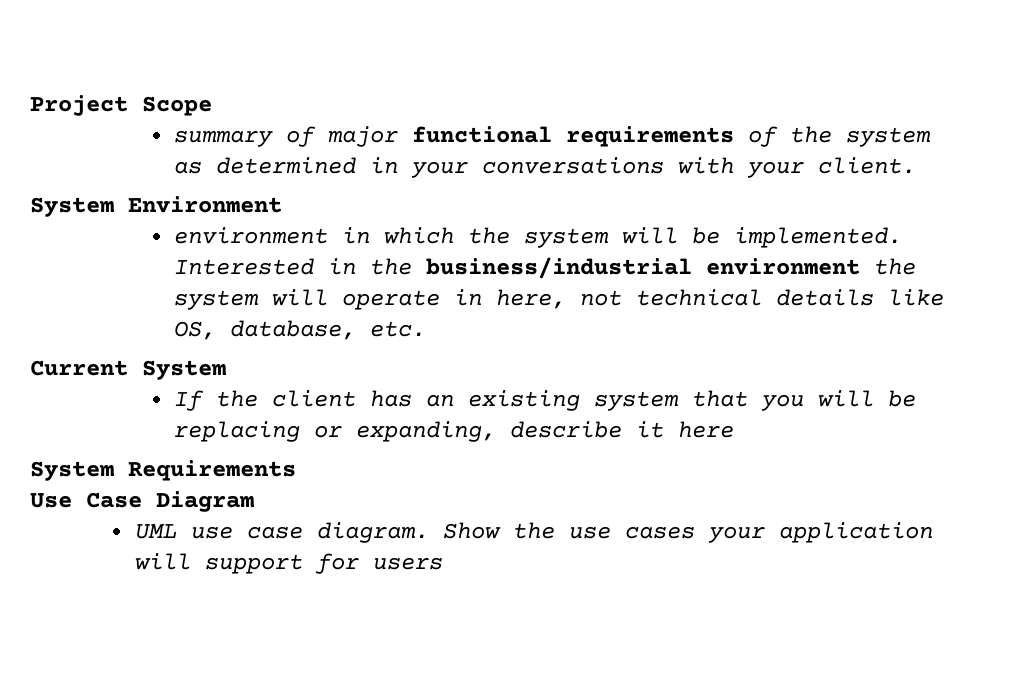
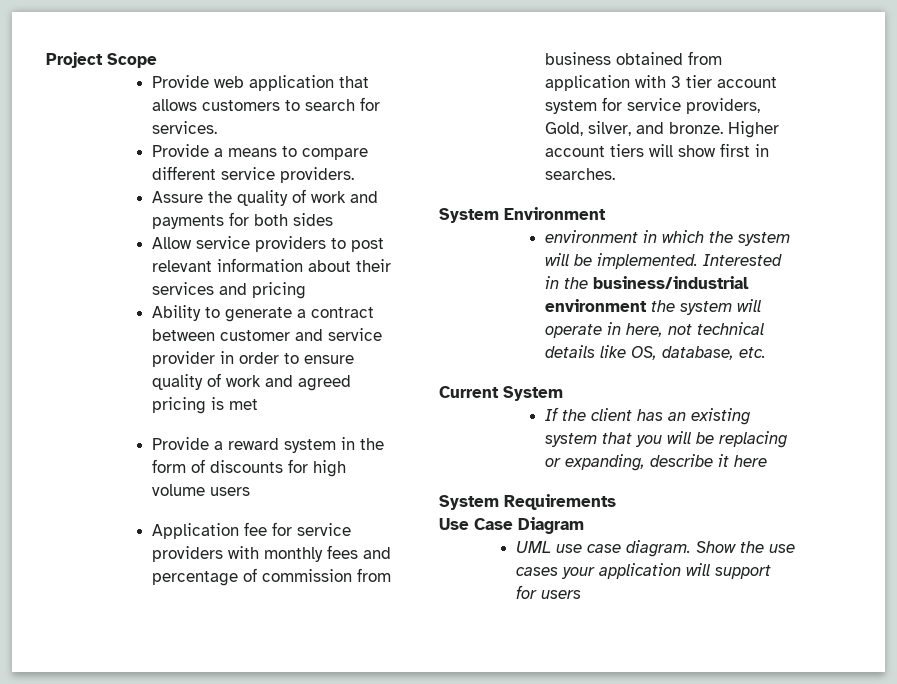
[174,126,932,147] [174,157,917,178] summary of major functional requirements of the system as determined in your conversations with your client. -> [152,75,370,91] [152,97,381,111] [152,121,218,134] [152,144,369,160] [152,166,355,183] [152,189,379,206] [152,212,334,229] [152,236,385,252] [152,258,392,272] [152,282,307,299] [152,305,375,322] [152,328,383,341] [152,351,355,367] [152,373,352,391] [152,397,259,414] [152,437,385,453] [152,459,347,477] [152,484,251,496] [152,522,352,539] [152,545,392,562] [152,568,392,586] [545,51,723,65] [545,75,778,91] [545,97,761,114] [545,121,780,138] [545,143,770,157] [545,168,616,180] Provide web application that allows customers to search for services. // Provide a means to compare different service providers. // Assure the quality of work and payments for both sides // Allow service providers to post relevant information about their services and pricing // Ability to generate a contract between customer and service provider in order to ensure quality of work and agreed pricing is met // Provide a reward system in the form of discounts for high volume users // Application fee for service providers with monthly fees and percentage of commission from business obtained from application with 3 tier account system for service providers, Gold, silver, and bronze. Higher account tiers will show first in searches.

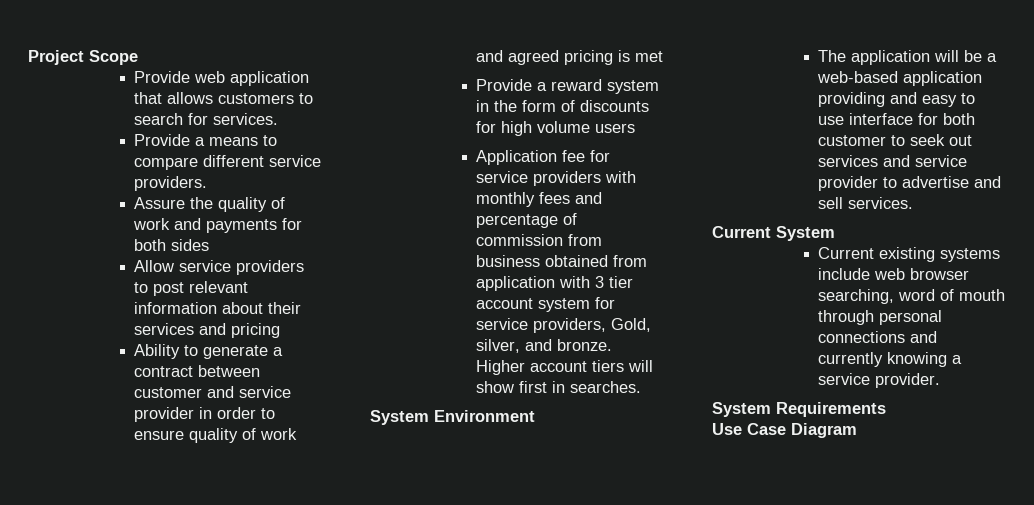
[545,230,791,246] [545,253,783,269] [545,276,750,289] [545,299,762,315] [545,322,765,338] [545,345,767,360] [439,386,563,401] [545,407,751,425] [545,431,788,448] [545,454,768,471] environment in which the system will be implemented. Interested in the business/industrial environment the system will operate in here, not technical details like OS, database, etc. // Current System // If the client has an existing system that you will be replacing or expanding, describe it here -> [818,50,998,65] [817,71,983,86] [818,92,976,107] [818,113,976,125] [818,134,973,146] [818,155,968,167] [818,176,1002,191] [818,197,914,209] [712,226,835,241] [818,247,1001,262] [818,268,970,280] [818,289,1006,304] [818,310,943,325] [818,331,938,343] [818,352,963,367] [818,373,941,388] The application will be a web-based application providing and easy to use interface for both customer to seek out services and service provider to advertise and sell services. // Current System // Current existing systems include web browser searching, word of mouth through personal connections and currently knowing a service provider.
[516,540,796,557] [516,563,772,579] [516,585,582,599] // UML use case diagram. Show the use cases your application will support for users -> (857, 430) none

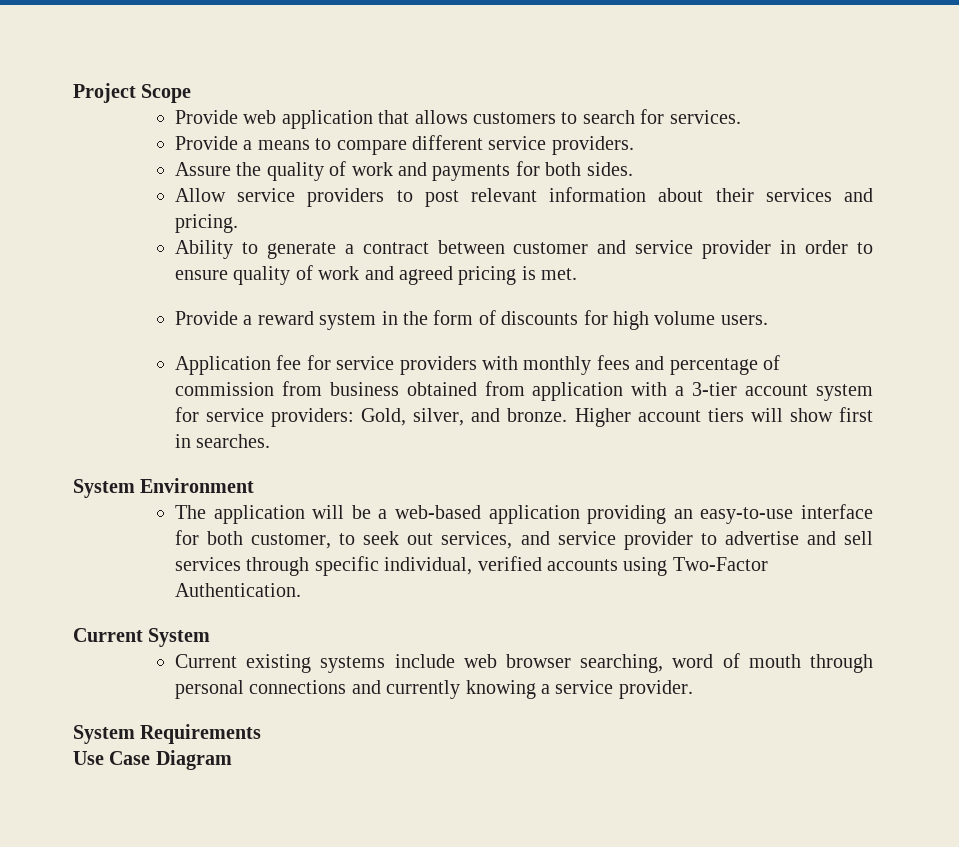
[171,239,210,251] sides -> [586,162,633,176] sides.
[231,323,281,338] pricing -> [174,214,238,233] pricing.
[635,51,664,62] met -> [541,268,578,280] met.
[595,123,636,133] users -> [720,315,768,325] users.
[595,276,634,288] 3 tier -> [675,382,738,396] a 3-tier
[533,318,607,333] providers, -> [271,408,355,427] providers:
[890,92,976,107] [818,116,845,125] and easy to use -> [673,507,794,524] an easy-to-use
[818,135,887,146] customer -> [251,533,332,549] customer,
[818,155,879,167] services -> [441,531,513,549] services,
[848,197,914,209] services. -> [174,556,768,576] [174,583,301,597] services through specific individual, verified accounts using Two-Factor Authentication.

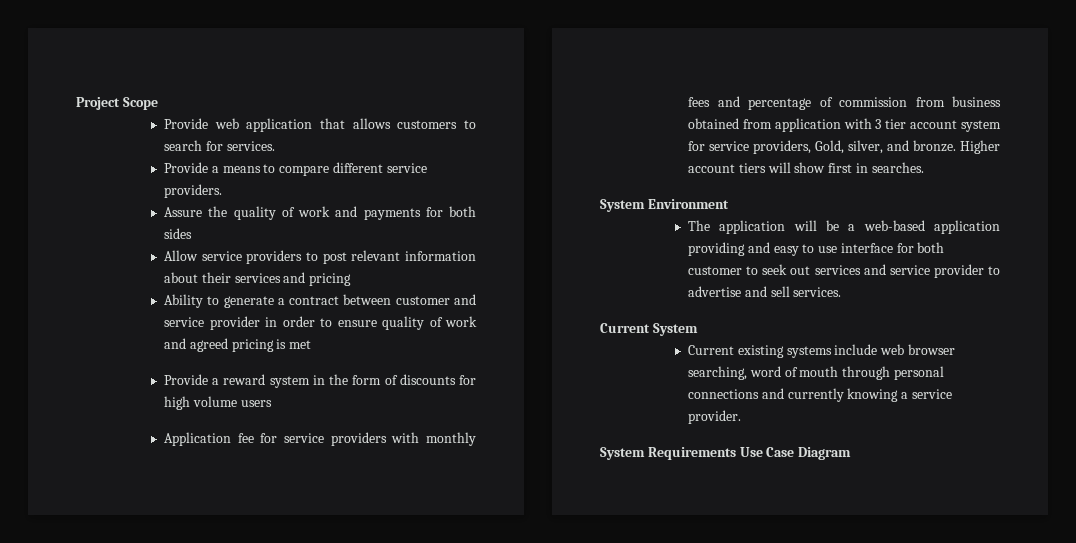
[586,162,633,176] sides. -> [164,228,193,239] sides
[174,214,238,233] pricing. -> [309,273,352,286] pricing
[541,268,578,280] met. -> [289,340,312,349] met
[720,315,768,325] users. -> [240,400,272,407] users
[675,382,738,396] a 3-tier -> [875,119,907,129] 3 tier
[271,408,355,427] providers: -> [753,140,812,154] providers,
[673,507,794,524] an easy-to-use -> [747,242,838,256] and easy to use
[251,533,332,549] customer, -> [688,266,743,275] customer
[441,531,513,549] services, -> [814,265,861,275] services
[174,556,768,576] [174,583,301,597] services through specific individual, verified accounts using Two-Factor Authentication. -> [793,287,842,297] services.
(262, 734) // -> (736, 453) none

